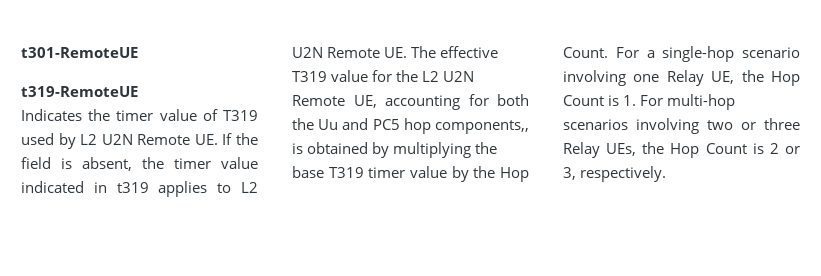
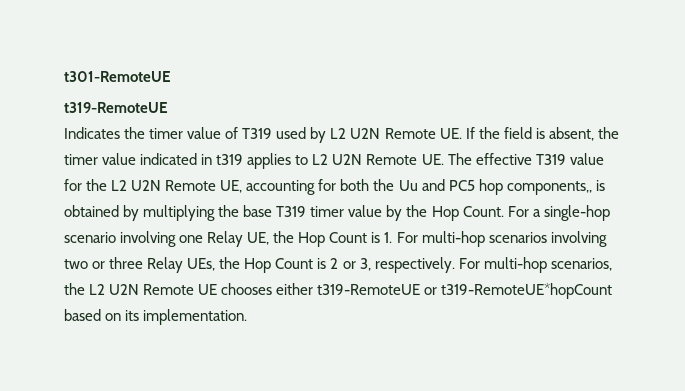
(667, 174) none -> [458,257,612,273] [64,283,613,299] [64,309,248,325] For multi-hop scenarios, the L2 U2N Remote UE chooses either t319-RemoteUE or t319-RemoteUE*hopCount based on its implementation.

